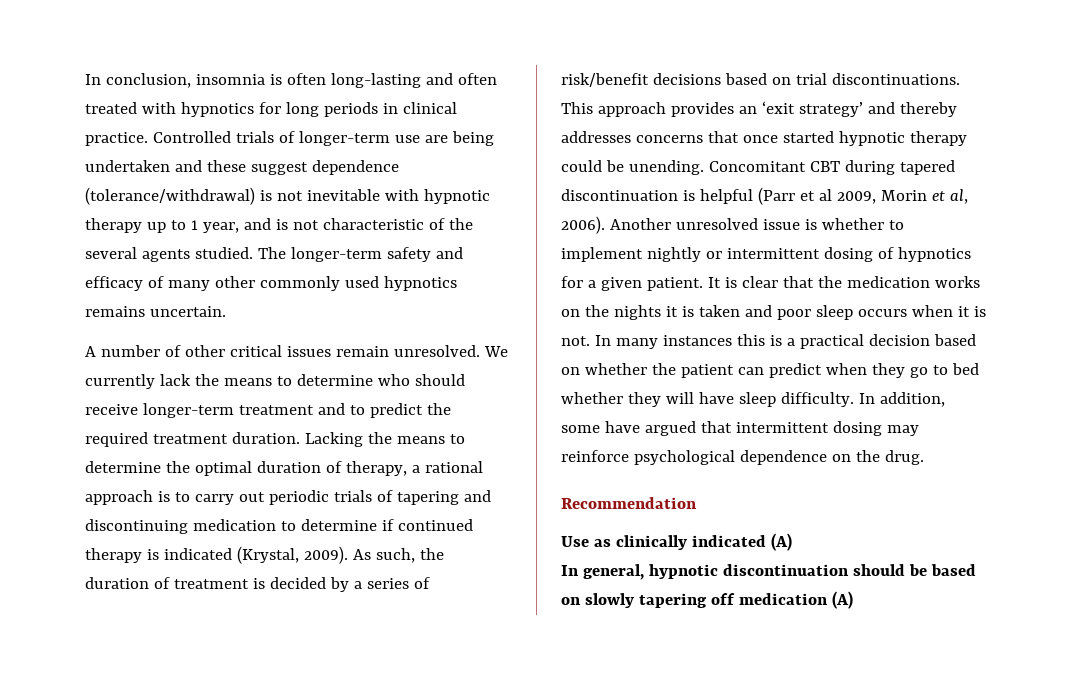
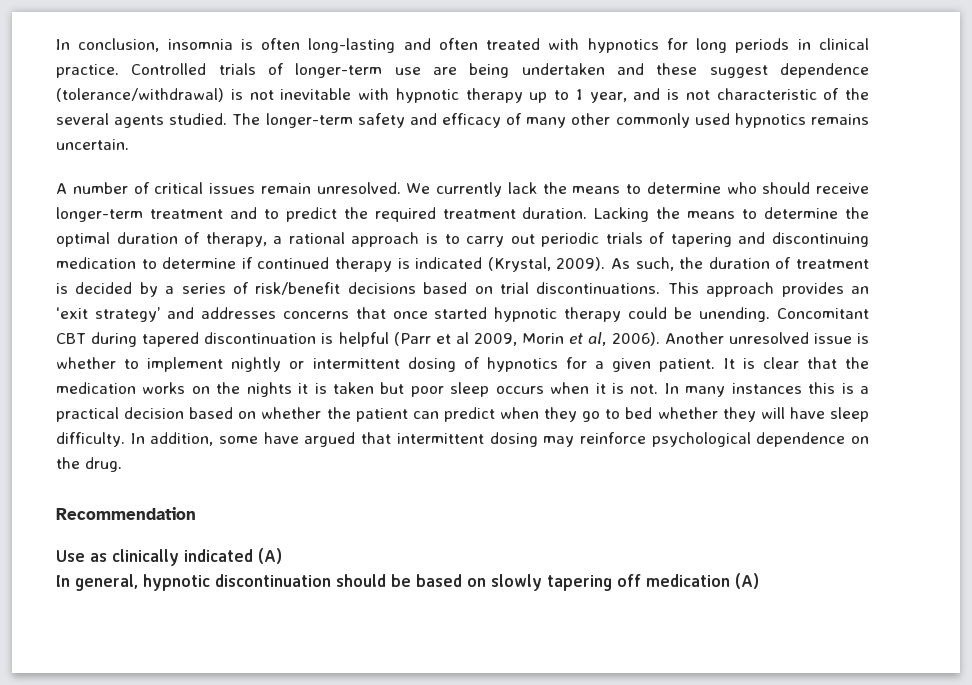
[184,345,225,357] other -> (150, 188) none
[899,102,957,117] thereby -> (194, 313) none
[744,305,772,317] and -> [380,382,405,394] but

